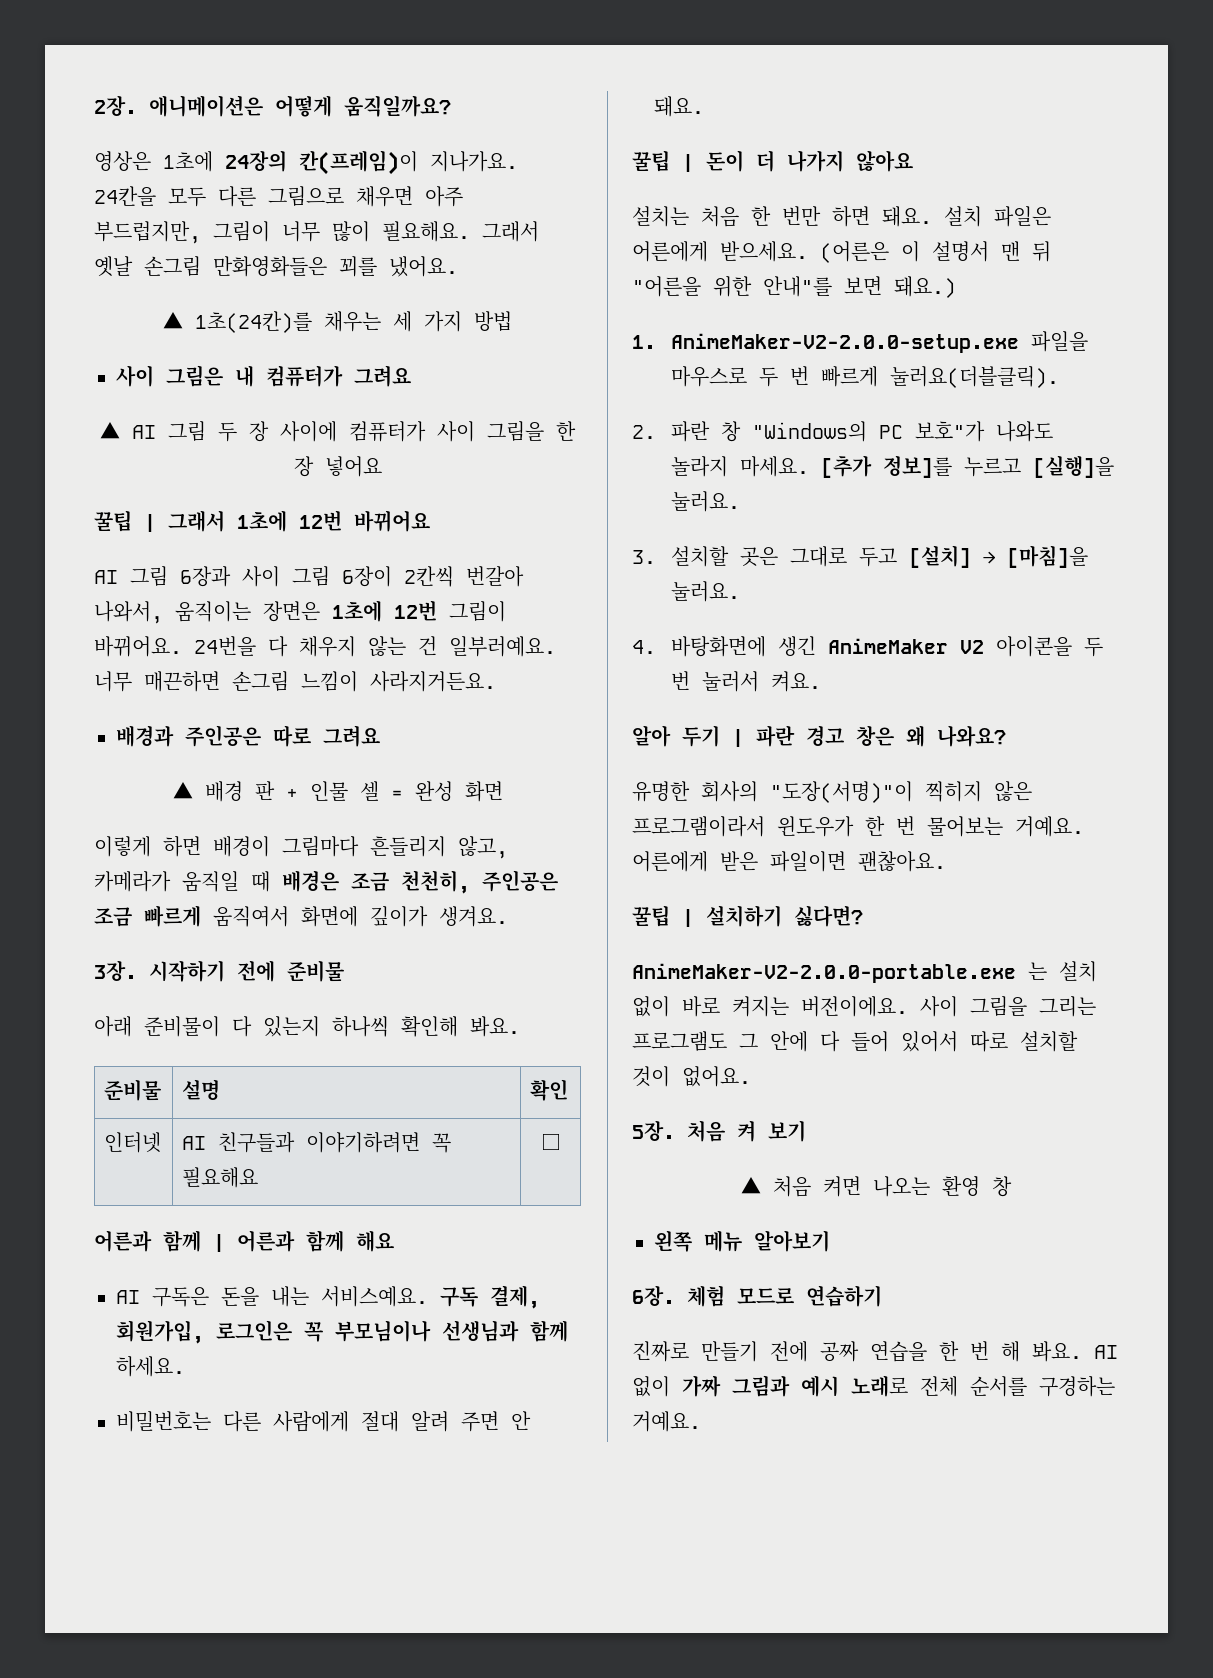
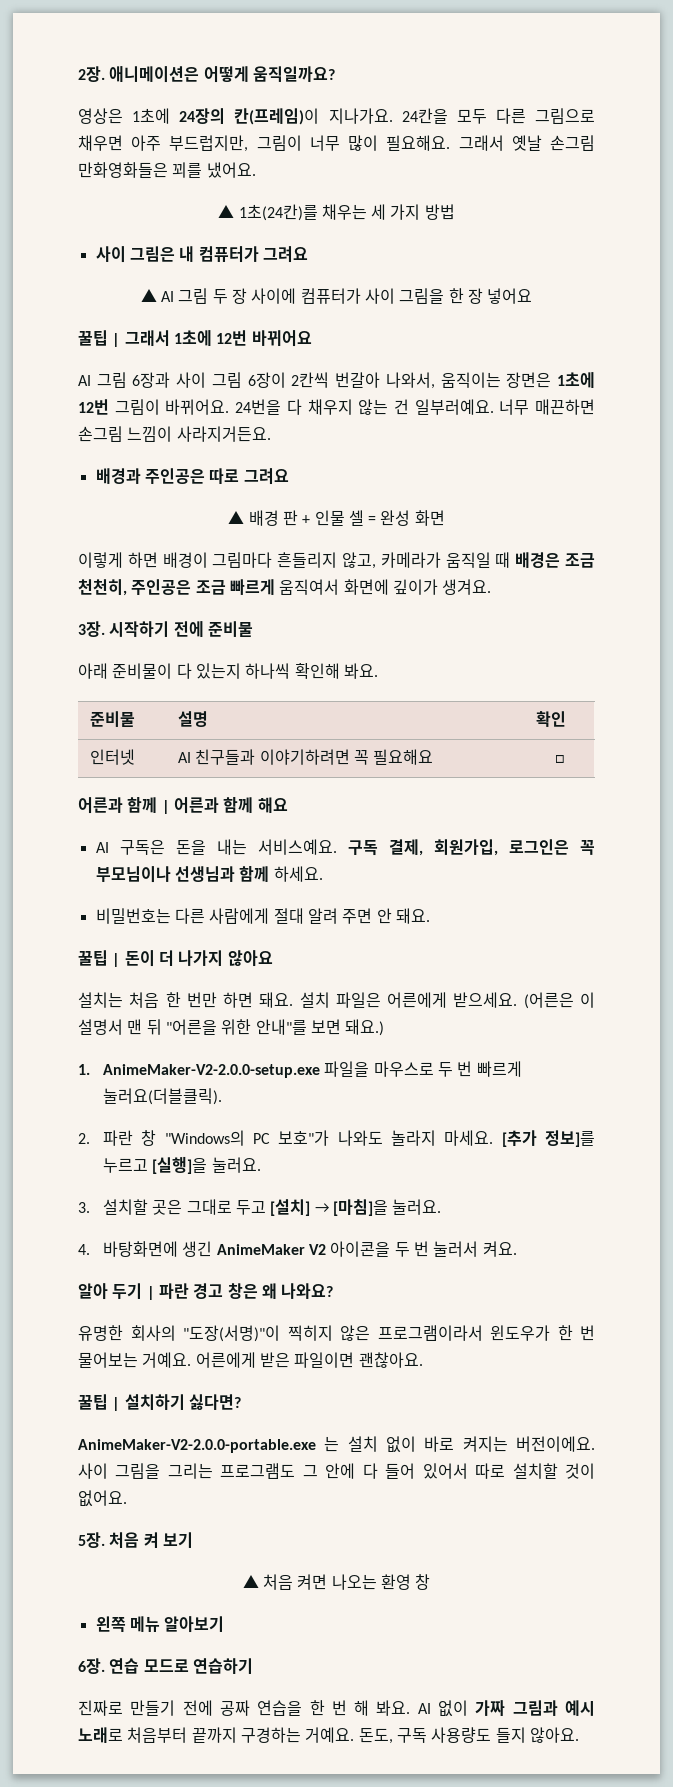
[687,1285,725,1307] 체험 -> [109,1658,140,1674] 연습
[920,1376,1115,1397] [632,1411,701,1432] 전체 순서를 구경하는 거예요. -> [127,1727,579,1744] 처음부터 끝까지 구경하는 거예요. 돈도, 구독 사용량도 들지 않아요.

